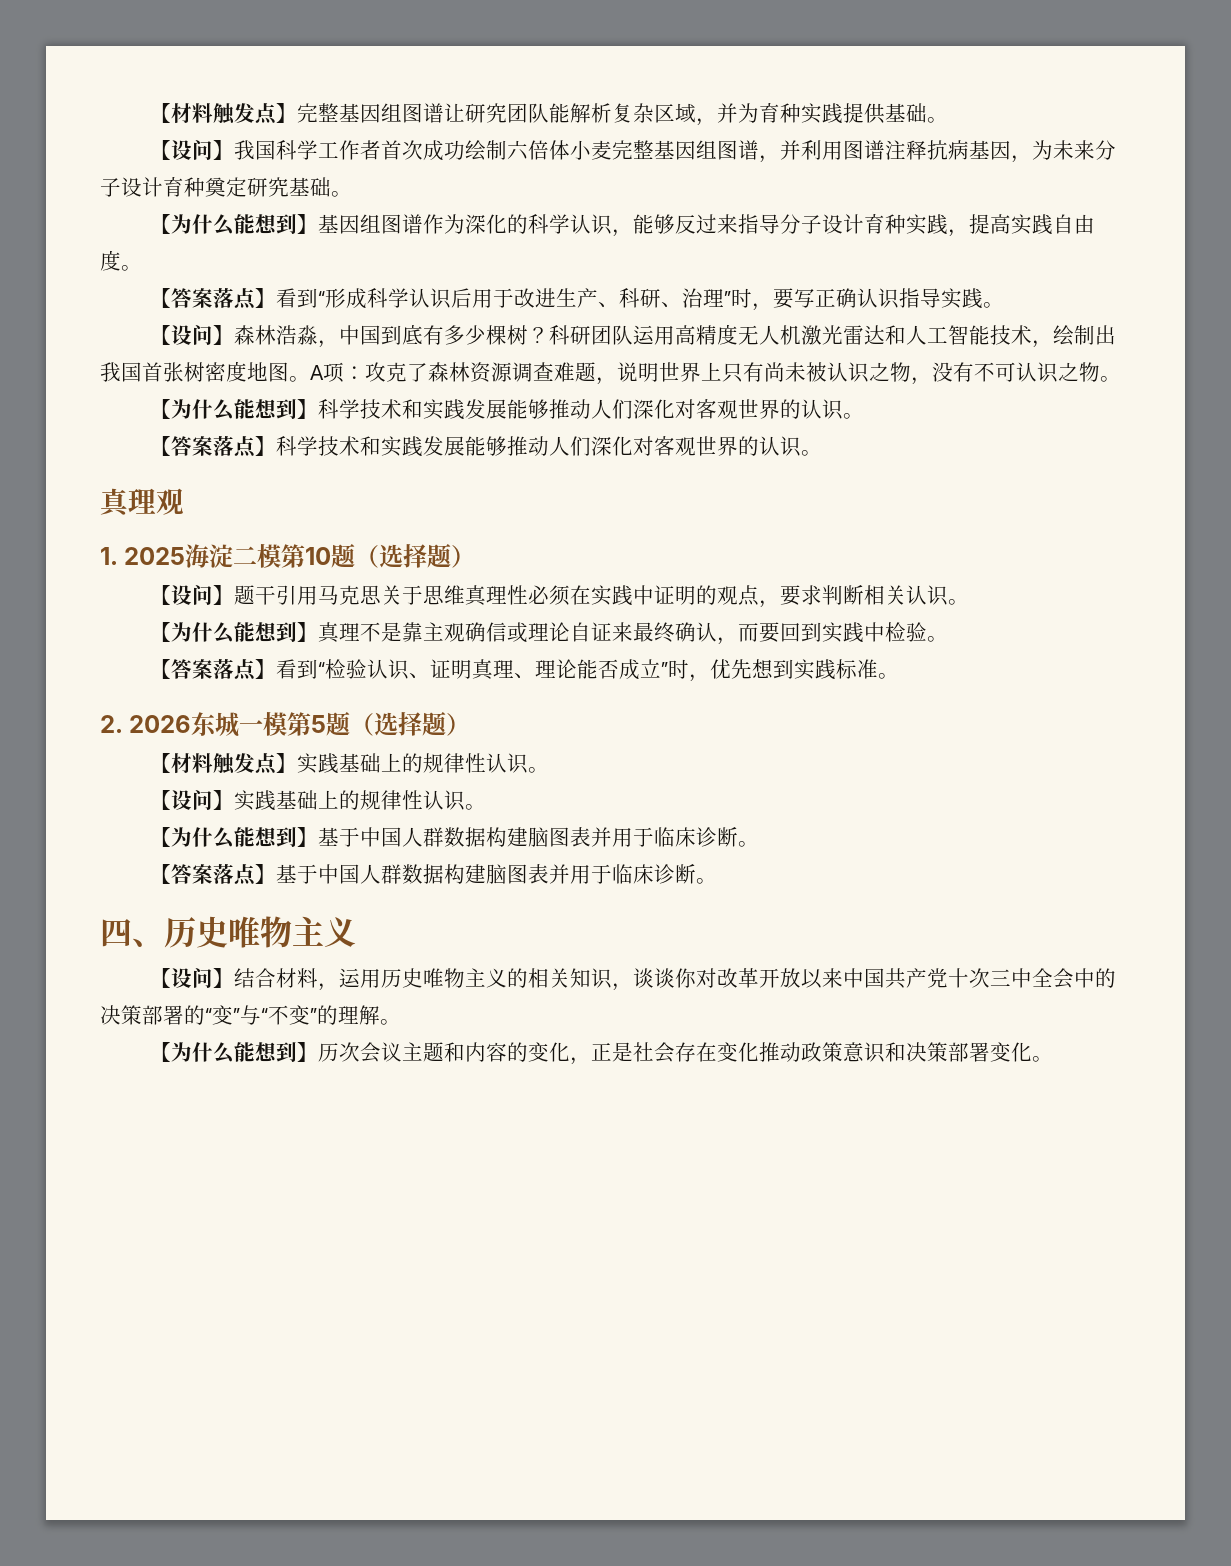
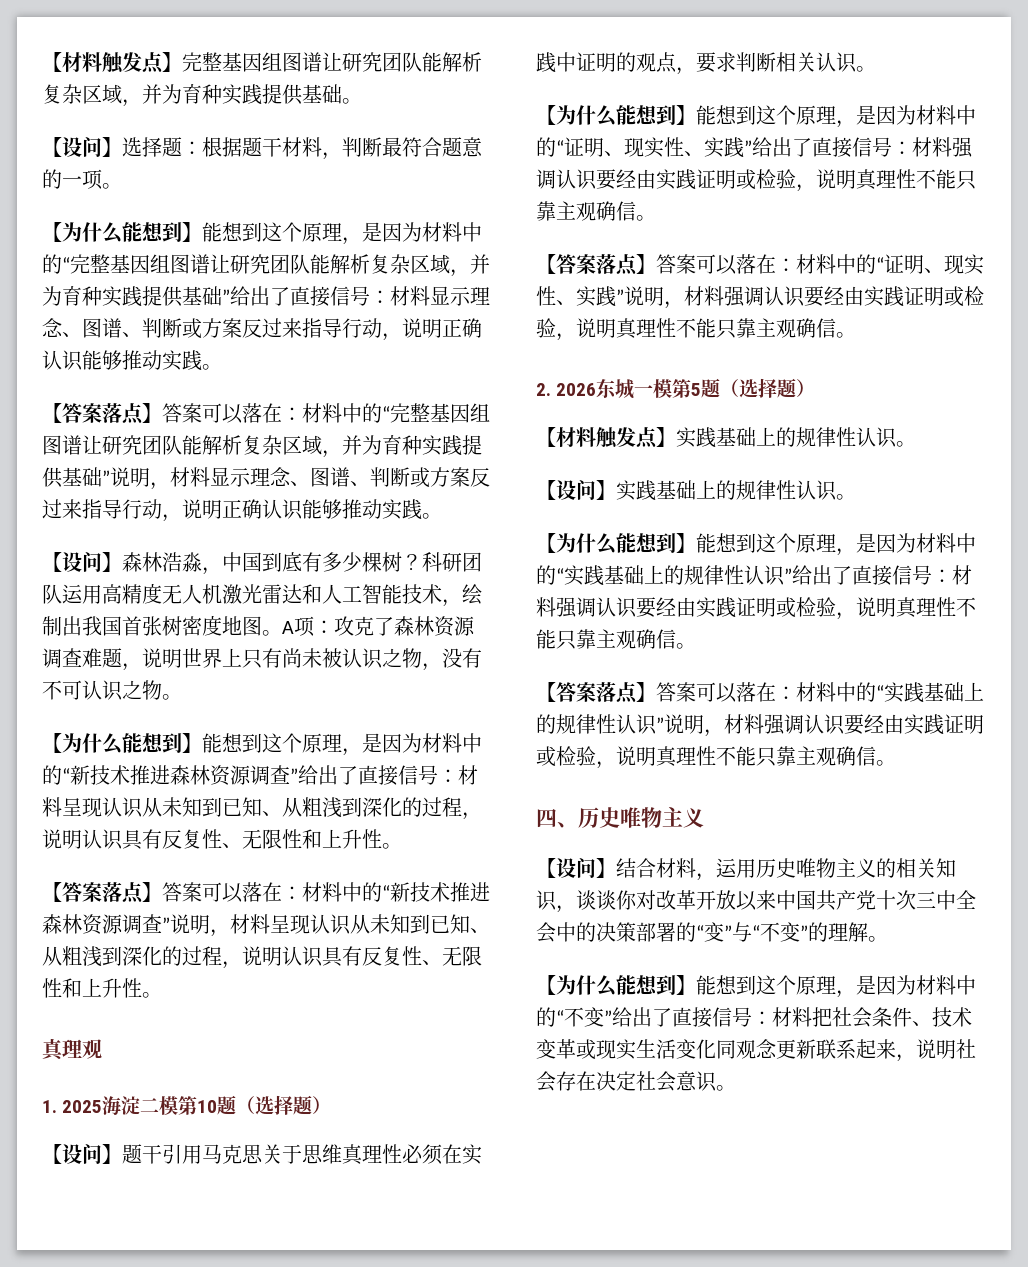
[233,140,1116,163] [100,177,352,197] [149,214,1095,237] [100,250,142,271] [149,288,941,311] 我国科学工作者首次成功绘制六倍体小麦完整基因组图谱，并利用图谱注释抗病基因，为未来分子设计育种奠定研究基础。 // 【为什么能想到】基因组图谱作为深化的科学认识，能够反过来指导分子设计育种实践，提高实践自由度。 // 【答案落点】看到“形成科学认识后用于改进生产、科研、治理”时，要写正确认识指导 -> [122,137,483,160] [42,169,122,190] [42,222,482,245] [42,254,490,277] [42,286,490,307] [42,318,482,341] [42,350,222,371] [42,403,490,425] [42,435,482,458] [42,467,490,490] [42,499,382,522] 选择题：根据题干材料，判断最符合题意的一项。 // 【为什么能想到】能想到这个原理，是因为材料中的“完整基因组图谱让研究团队能解析复杂区域，并为育种实践提供基础”给出了直接信号：材料显示理念、图谱、判断或方案反过来指导行动，说明正确认识能够推动实践。 // 【答案落点】答案可以落在：材料中的“完整基因组图谱让研究团队能解析复杂区域，并为育种实践提供基础”说明，材料显示理念、图谱、判断或方案反过来指导行动，说明正确认识能够推动
[317,399,864,420] [149,436,801,458] 科学技术和实践发展能够推动人们深化对客观世界的认识。 // 【答案落点】科学技术和实践发展能够推动人们深化对客观世界的认识 -> [202,733,482,756] [42,765,478,786] [42,797,482,820] [42,829,402,850] [42,882,490,904] [42,914,490,937] [42,946,482,969] [42,978,142,998] 能想到这个原理，是因为材料中的“新技术推进森林资源调查”给出了直接信号：材料呈现认识从未知到已知、从粗浅到深化的过程，说明认识具有反复性、无限性和上升性。 // 【答案落点】答案可以落在：材料中的“新技术推进森林资源调查”说明，材料呈现认识从未知到已知、从粗浅到深化的过程，说明认识具有反复性、无限性和上升性
[317,622,948,645] [149,659,878,682] 真理不是靠主观确信或理论自证来最终确认，而要回到实践中检验。 // 【答案落点】看到“检验认识、证明真理、理论能否成立”时，优先想到实践标准 -> [696,105,976,128] [536,137,973,158] [536,169,976,192] [536,201,656,221] [536,254,984,276] [536,286,984,309] [536,318,836,341] 能想到这个原理，是因为材料中的“证明、现实性、实践”给出了直接信号：材料强调认识要经由实践证明或检验，说明真理性不能只靠主观确信。 // 【答案落点】答案可以落在：材料中的“证明、现实性、实践”说明，材料强调认识要经由实践证明或检验，说明真理性不能只靠主观确信
[317,827,759,847] [149,864,696,886] 基于中国人群数据构建脑图表并用于临床诊断。 // 【答案落点】基于中国人群数据构建脑图表并用于临床诊断 -> [696,533,976,556] [536,565,972,586] [536,597,976,620] [536,629,696,650] [536,682,984,704] [536,714,984,737] [536,746,876,769] 能想到这个原理，是因为材料中的“实践基础上的规律性认识”给出了直接信号：材料强调认识要经由实践证明或检验，说明真理性不能只靠主观确信。 // 【答案落点】答案可以落在：材料中的“实践基础上的规律性认识”说明，材料强调认识要经由实践证明或检验，说明真理性不能只靠主观确信
[317,1042,1032,1065] 历次会议主题和内容的变化，正是社会存在变化推动政策意识和决策部署变化 -> [696,975,976,998] [536,1007,972,1028] [536,1039,976,1062] [536,1071,717,1092] 能想到这个原理，是因为材料中的“不变”给出了直接信号：材料把社会条件、技术变革或现实生活变化同观念更新联系起来，说明社会存在决定社会意识

